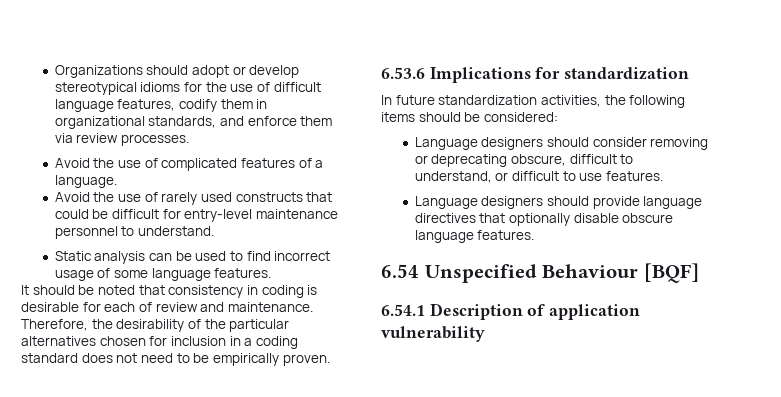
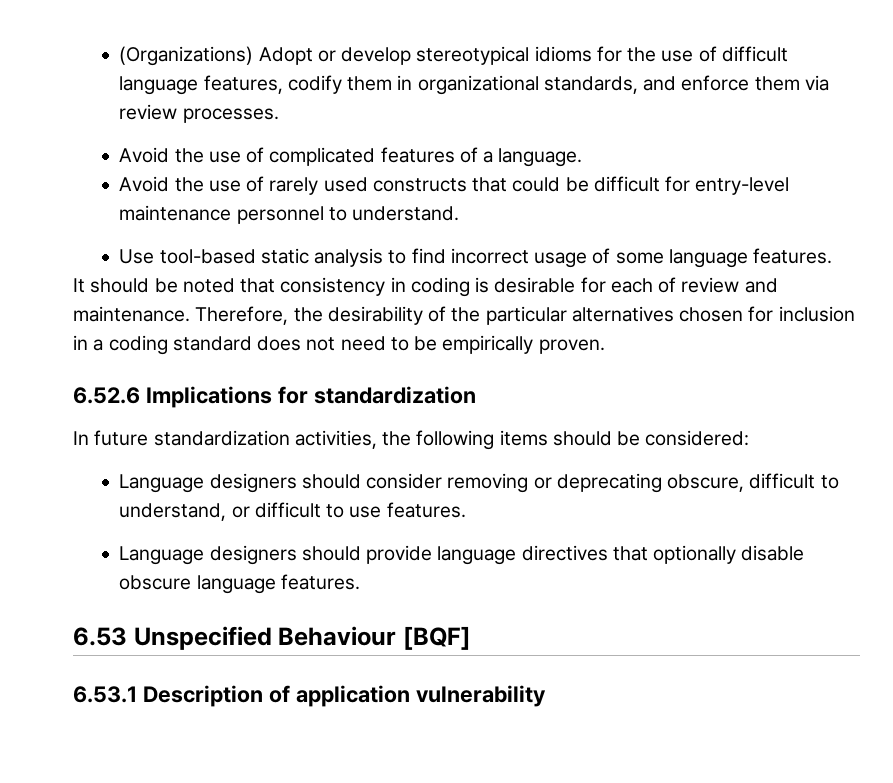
[54,65,229,78] Organizations should adopt -> [119,46,313,66] (Organizations) Adopt
[54,251,227,264] Static analysis can be used -> [119,248,384,267] Use tool-based static analysis
[381,67,425,79] 6.53.6 -> [73,387,140,404] 6.52.6
[381,264,419,278] 6.54 -> [73,627,127,646] 6.53
[381,304,425,316] 6.54.1 -> [73,686,137,703] 6.53.1

